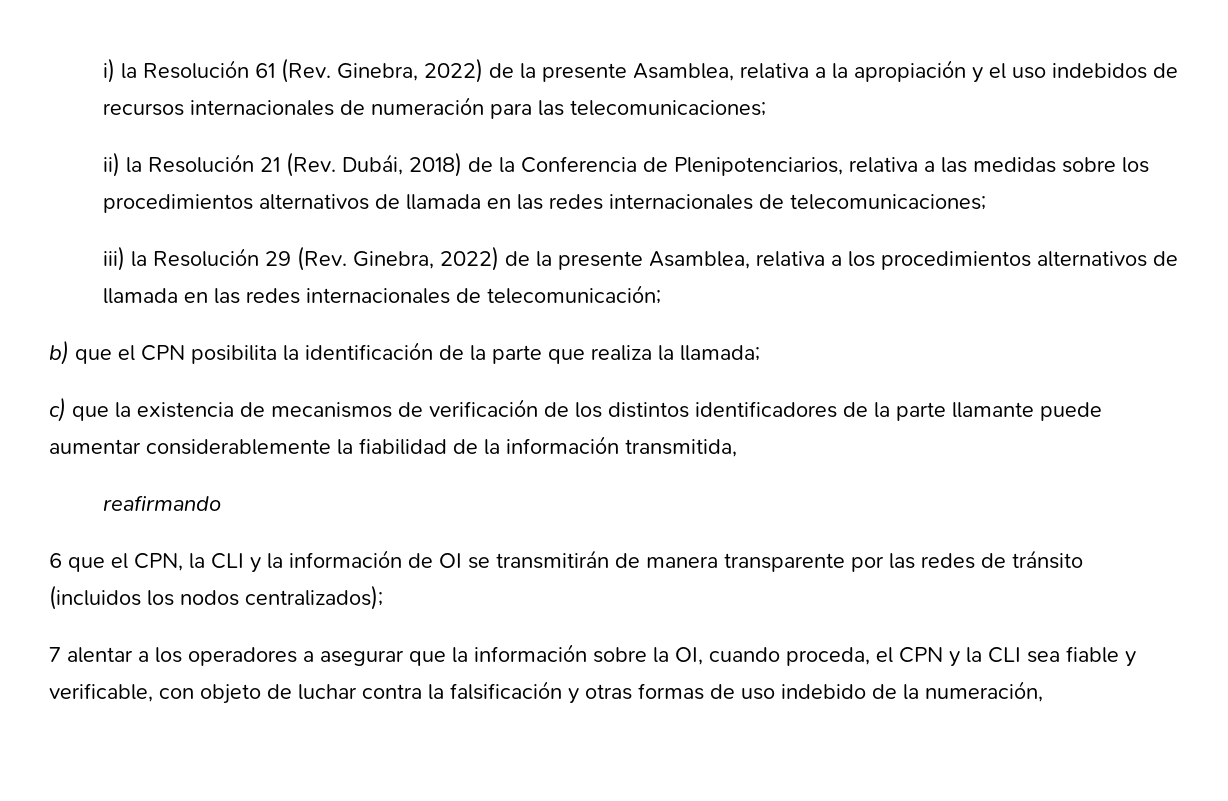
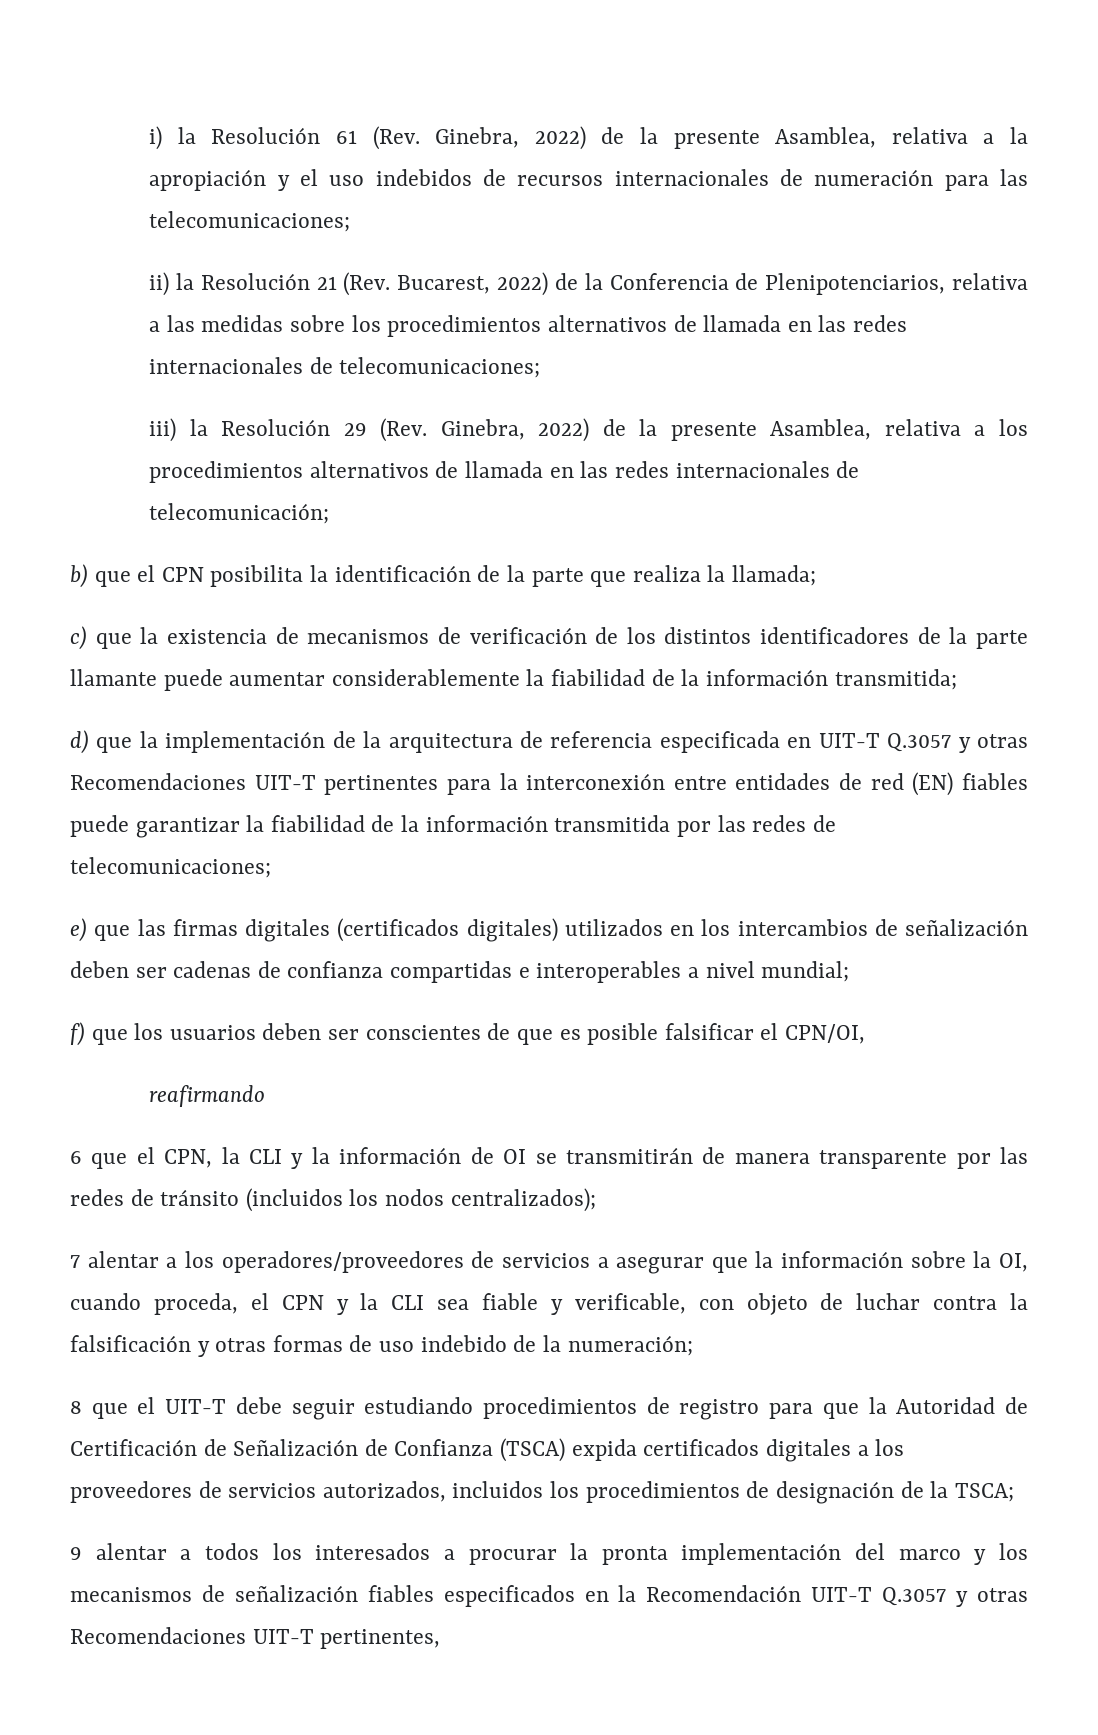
[342,152,463,177] Dubái, 2018) -> [397,272,549,296] Bucarest, 2022)
[625,439,737,457] transmitida, -> [834,669,957,690] [70,730,1029,754] [70,772,1028,796] [70,815,836,838] [70,857,271,878] [70,918,1028,942] [70,961,850,983] [70,1022,865,1046] transmitida; // d) que la implementación de la arquitectura de referencia especificada en UIT-T Q.3057 y otras Recomendaciones UIT-T pertinentes para la interconexión entre entidades de red (EN) fiables puede garantizar la fiabilidad de la información transmitida por las redes de telecomunicaciones; // e) que las firmas digitales (certificados digitales) utilizados en los intercambios de señalización deben ser cadenas de confianza compartidas e interoperables a nivel mundial; // f) que los usuarios deben ser conscientes de que es posible falsificar el CPN/OI,
[188,647,297,666] operadores -> [221,1251,590,1273] operadores/proveedores de servicios
[925,681,1043,702] numeración, -> [567,1335,693,1356] [70,1397,1028,1420] [70,1438,905,1462] [70,1481,1014,1504] [70,1543,1028,1565] [70,1585,1028,1607] [70,1627,441,1649] numeración; // 8 que el UIT-T debe seguir estudiando procedimientos de registro para que la Autoridad de Certificación de Señalización de Confianza (TSCA) expida certificados digitales a los proveedores de servicios autorizados, incluidos los procedimientos de designación de la TSCA; // 9 alentar a todos los interesados a procurar la pronta implementación del marco y los mecanismos de señalización fiables especificados en la Recomendación UIT-T Q.3057 y otras Recomendaciones UIT-T pertinentes,

